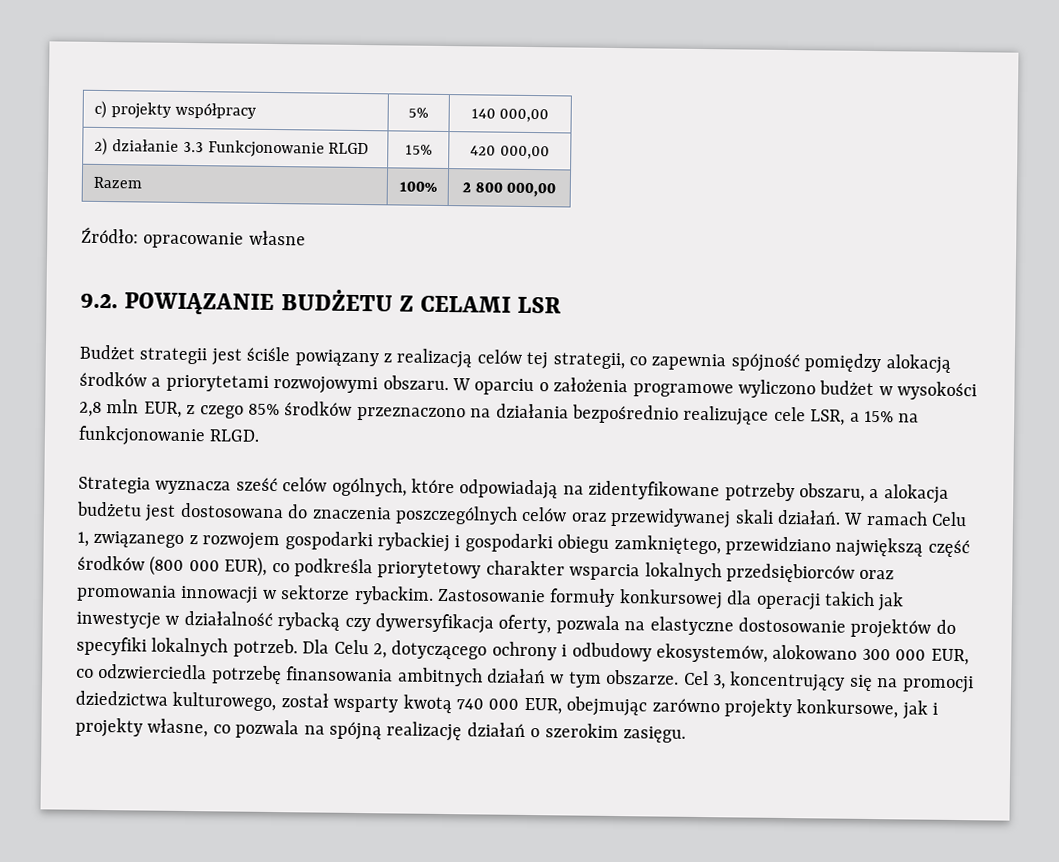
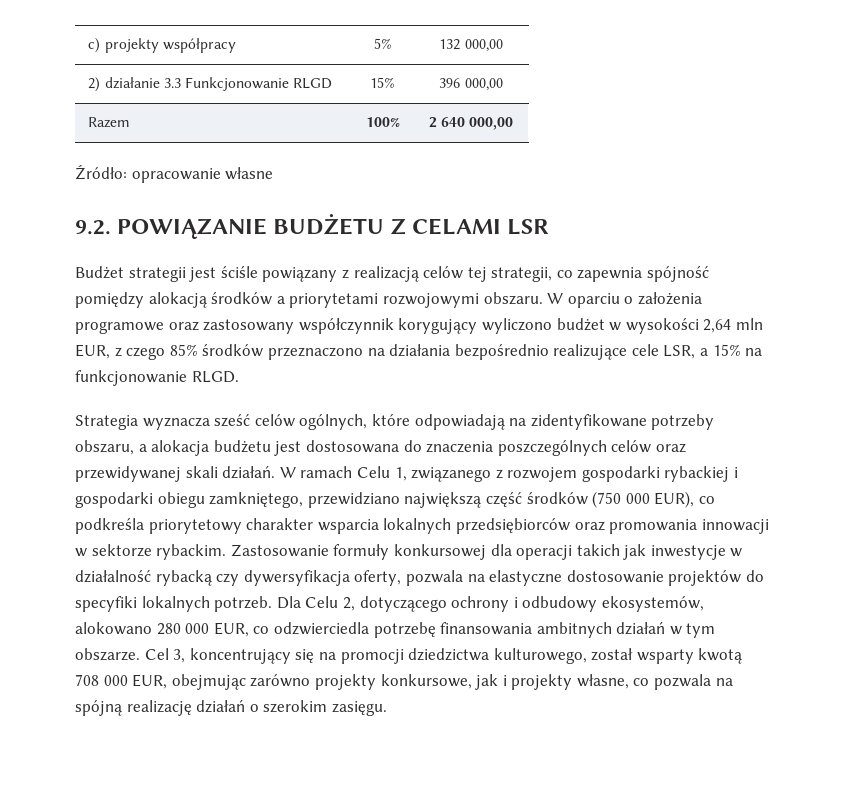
[470,108,496,119] 140 -> [439,39,461,50] 132
[470,145,497,156] 420 -> [439,78,461,88] 396
[474,182,503,193] 800 -> [441,117,465,127] 640
(734, 390) none -> [168,318,478,334] oraz zastosowany współczynnik korygujący
[79,401,102,417] 2,8 -> [703,319,732,333] 2,64
[149,555,185,576] (800 -> [592,491,622,508] (750
[861,648,891,661] 300 -> [156,623,181,635] 280
[455,698,484,710] 740 -> [75,674,99,686] 708

